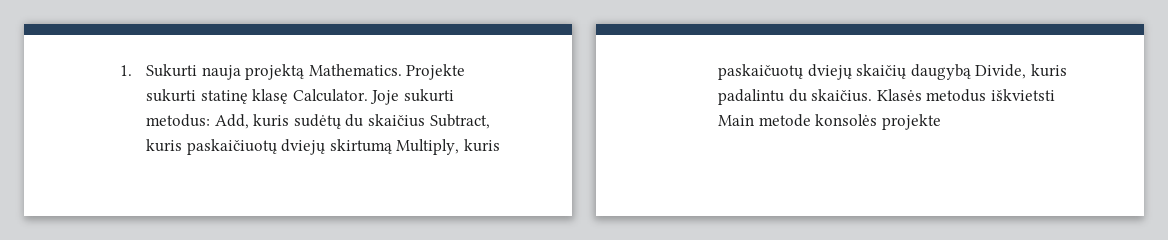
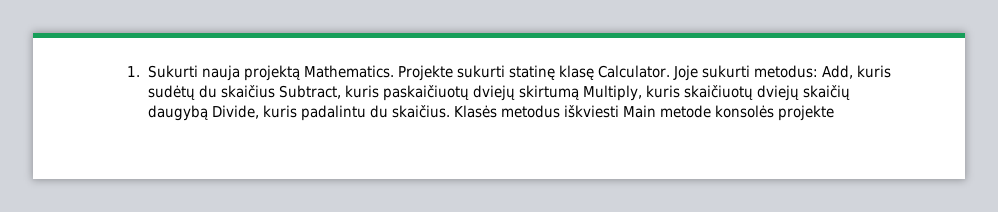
[718,64,804,80] paskaičuotų -> [683,85,753,100] skaičiuotų
[991,89,1056,101] iškvietsti -> [563,105,619,118] iškviesti

